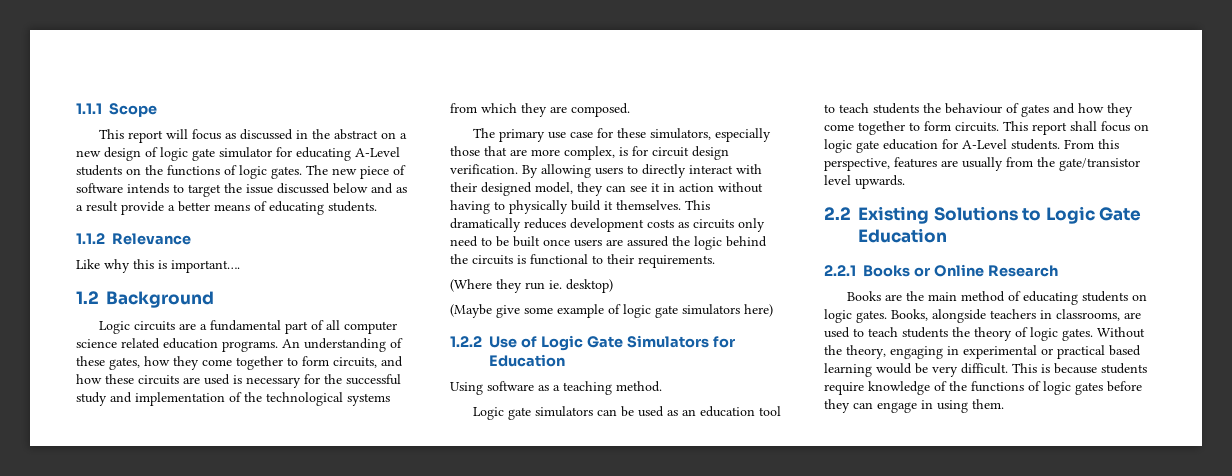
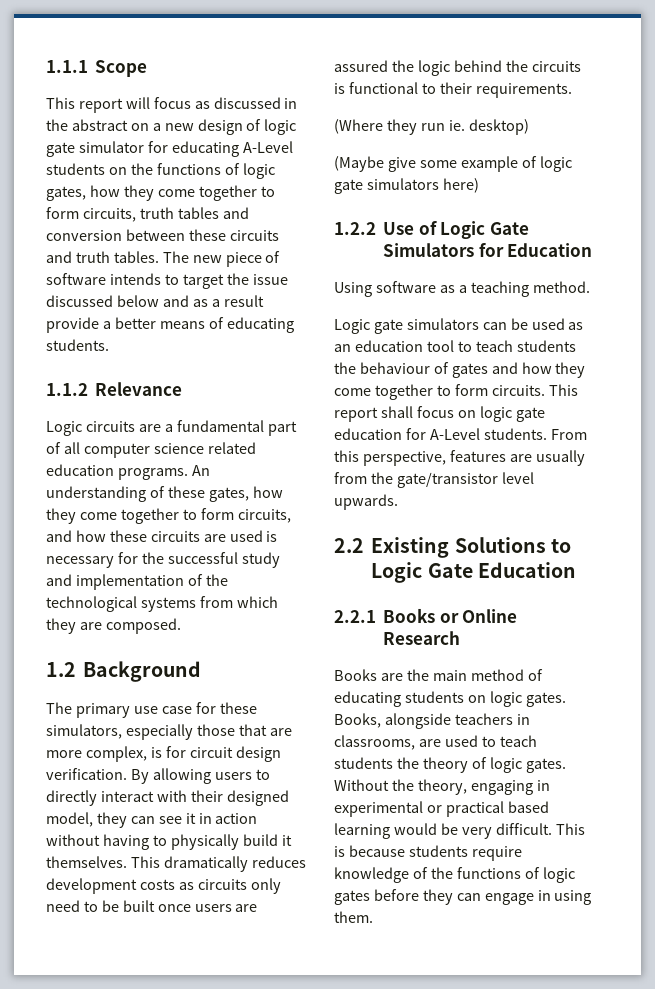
[271,166,302,179] gates. -> [46,185,275,201] [46,207,249,222] [46,229,279,241] [46,251,159,263] gates, how they come together to form circuits, truth tables and conversion between these circuits and truth tables.
[76,259,240,273] [76,291,214,308] // Like why this is important…. // 1.2 Background -> (183, 389) none
(630, 110) none -> [46,661,202,682] // 1.2 Background

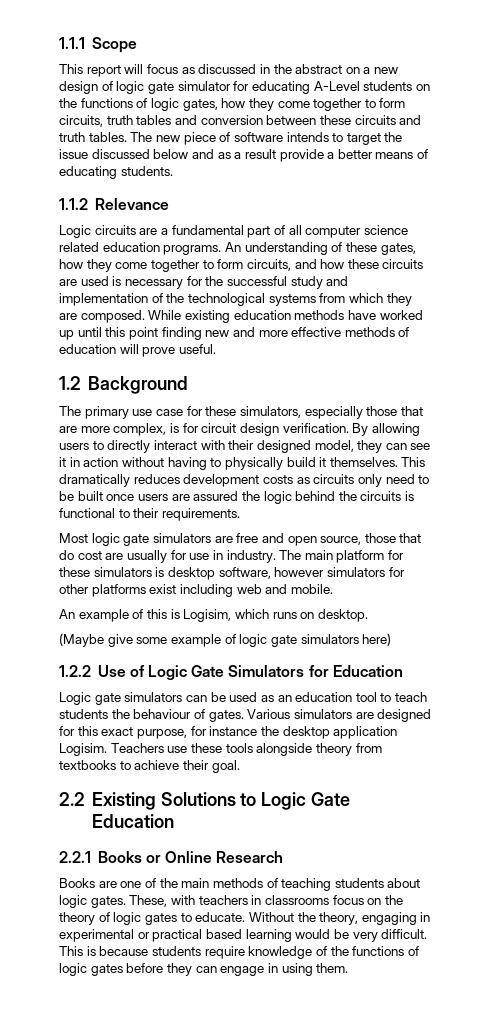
(181, 626) none -> [148,310,423,323] [59,327,410,340] [59,344,216,357] While existing education methods have worked up until this point finding new and more effective methods of education will prove useful.
[334,119,529,135] (Where they run ie. desktop) -> [59,533,422,546] [59,550,405,563] [59,567,405,580] [59,584,333,597] [59,609,368,622] Most logic gate simulators are free and open source, those that do cost are usually for use in industry. The main platform for these simulators is desktop software, however simulators for other platforms exist including web and mobile. // An example of this is Logisim, which runs on desktop.
[334,281,590,297] // Using software as a teaching method. -> (403, 671) none
[451,362,586,378] [334,384,578,400] [334,406,545,422] [334,428,587,440] [334,450,585,466] [334,472,534,488] [334,494,398,510] gates and how they come together to form circuits. This report shall focus on logic gate education for A-Level students. From this perspective, features are usually from the gate/transistor level upwards. -> [208,709,432,722] [59,726,398,739] [59,743,382,756] [59,760,240,773] gates. Various simulators are designed for this exact purpose, for instance the desktop application Logisim. Teachers use these tools alongside theory from textbooks to achieve their goal.
[406,669,543,681] [334,691,566,707] [334,713,530,729] [334,735,537,750] [334,757,393,769] the main method of educating students on logic gates. Books, alongside teachers in classrooms, are used to teach students -> [120,878,421,891] [59,895,382,908] one of the main methods of teaching students about logic gates. These, with teachers in classrooms focus on
[525,758,566,773] gates. -> [144,912,246,925] gates to educate.

